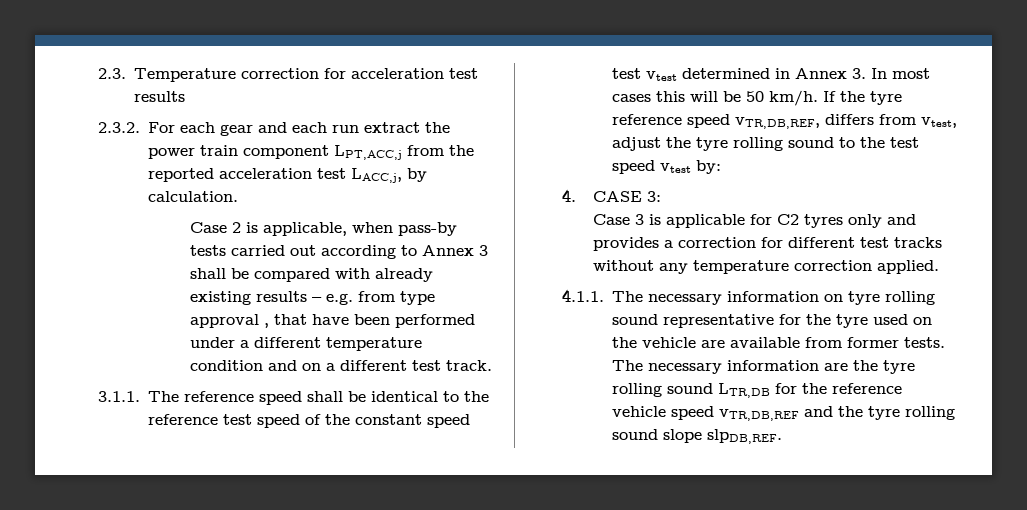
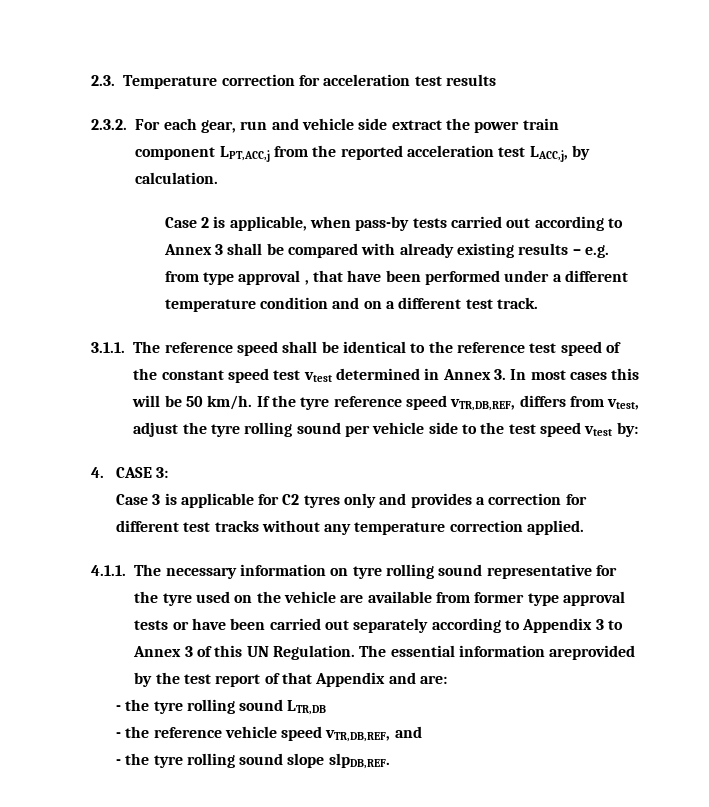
[220,122,360,136] gear and each run -> [201,118,388,133] gear, run and vehicle side
(835, 142) none -> [345,422,458,437] per vehicle side
[904,337,946,348] [612,360,849,374] tests. The necessary information are -> [527,591,625,606] [134,618,623,633] [133,645,636,660] [134,672,448,687] [115,705,121,711] type approval tests or have been carried out separately according to Appendix 3 to Annex 3 of this UN Regulation. The essential information areprovided by the test report of that Appendix and are: // -
[775,383,798,394] for -> [115,732,121,738] // -
[719,406,834,421] vTR,DB,REF and -> [325,726,422,742] [115,759,121,765] vTR,DB,REF, and // -

